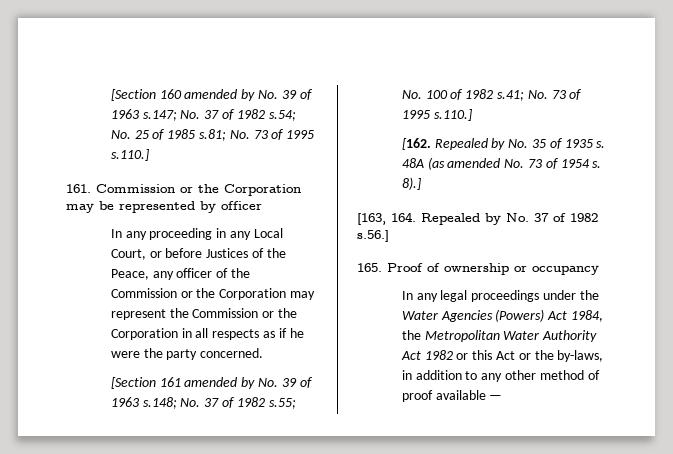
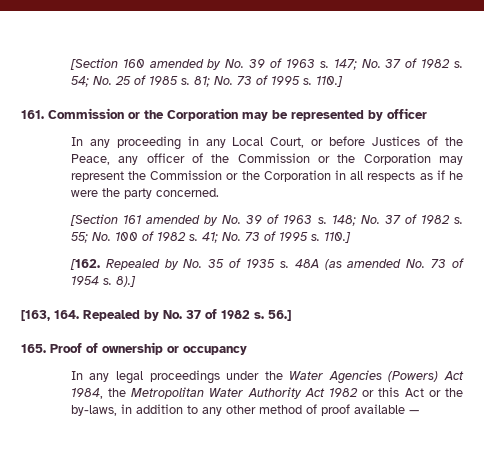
[142,109,296,121] s.147; No. 37 of 1982 s.54; -> [319,58,464,70] [70,76,89,87] s. 147; No. 37 of 1982 s. 54;
[199,129,315,141] [110,149,149,161] s.81; No. 73 of 1995 s.110.] -> [180,75,343,87] s. 81; No. 73 of 1995 s. 110.]
[142,397,296,409] s.148; No. 37 of 1982 s.55; -> [317,214,464,226] [70,232,88,243] s. 148; No. 37 of 1982 s. 55;
[497,89,582,101] [401,109,472,121] s.41; No. 73 of 1995 s.110.] -> [188,231,351,243] s. 41; No. 73 of 1995 s. 110.]
[357,230,389,242] s.56.] -> [254,310,291,321] s. 56.]

